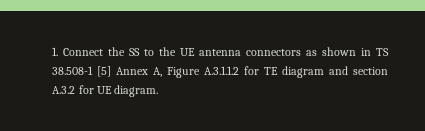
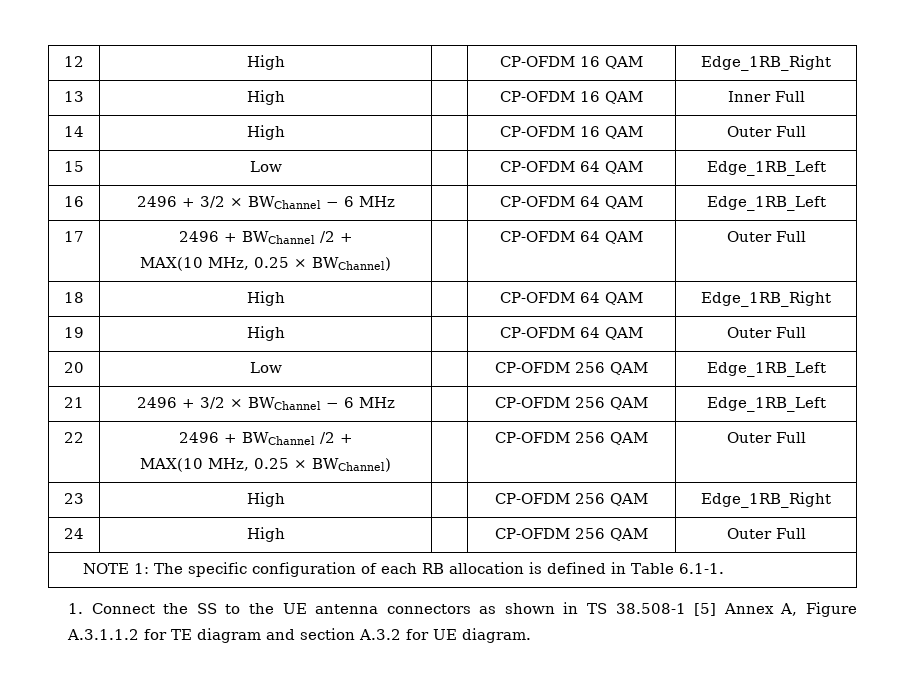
(52, 51) none -> [64,56,84,67] [246,55,285,70] [500,56,643,69] [701,55,831,71] [64,91,84,102] [246,90,285,105] [500,91,643,104] [727,91,805,102] [64,126,84,137] [246,125,285,140] [500,126,643,139] [726,126,806,137] [64,161,84,172] [249,161,282,172] [500,161,643,174] [706,161,826,176] [64,196,84,207] [136,196,395,209] [500,196,643,209] [706,196,826,211] [64,231,84,242] [178,231,353,244] [140,257,391,271] [500,231,643,244] [726,231,806,242] [64,292,84,303] [246,291,285,306] [500,292,643,305] [701,291,831,307] [64,327,84,338] [246,326,285,341] [500,327,643,340] [726,327,806,338] [64,362,84,373] [249,362,282,373] [495,362,648,375] [706,362,826,377] [64,397,84,408] [136,397,395,410] [495,397,648,410] [706,397,826,412] [64,432,84,443] [178,432,353,445] [140,458,391,472] [495,432,648,445] [726,432,806,443] [64,493,84,504] [246,492,285,507] [495,493,648,506] [701,492,831,508] [64,528,84,539] [246,527,285,542] [495,528,648,541] [726,528,806,539] [83,562,725,577] 12 | High | | CP-OFDM 16 QAM | Edge_1RB_Right // 13 | High | | CP-OFDM 16 QAM | Inner Full // 14 | High | | CP-OFDM 16 QAM | Outer Full // 15 | Low | | CP-OFDM 64 QAM | Edge_1RB_Left // 16 | 2496 + 3/2 × BWChannel − 6 MHz | | CP-OFDM 64 QAM | Edge_1RB_Left // 17 | 2496 + BWChannel /2 + // MAX(10 MHz, 0.25 × BWChannel) | | CP-OFDM 64 QAM | Outer Full // 18 | High | | CP-OFDM 64 QAM | Edge_1RB_Right // 19 | High | | CP-OFDM 64 QAM | Outer Full // 20 | Low | | CP-OFDM 256 QAM | Edge_1RB_Left // 21 | 2496 + 3/2 × BWChannel − 6 MHz | | CP-OFDM 256 QAM | Edge_1RB_Left // 22 | 2496 + BWChannel /2 + // MAX(10 MHz, 0.25 × BWChannel) | | CP-OFDM 256 QAM | Outer Full // 23 | High | | CP-OFDM 256 QAM | Edge_1RB_Right // 24 | High | | CP-OFDM 256 QAM | Outer Full // NOTE 1: The specific configuration of each RB allocation is defined in Table 6.1-1. //

